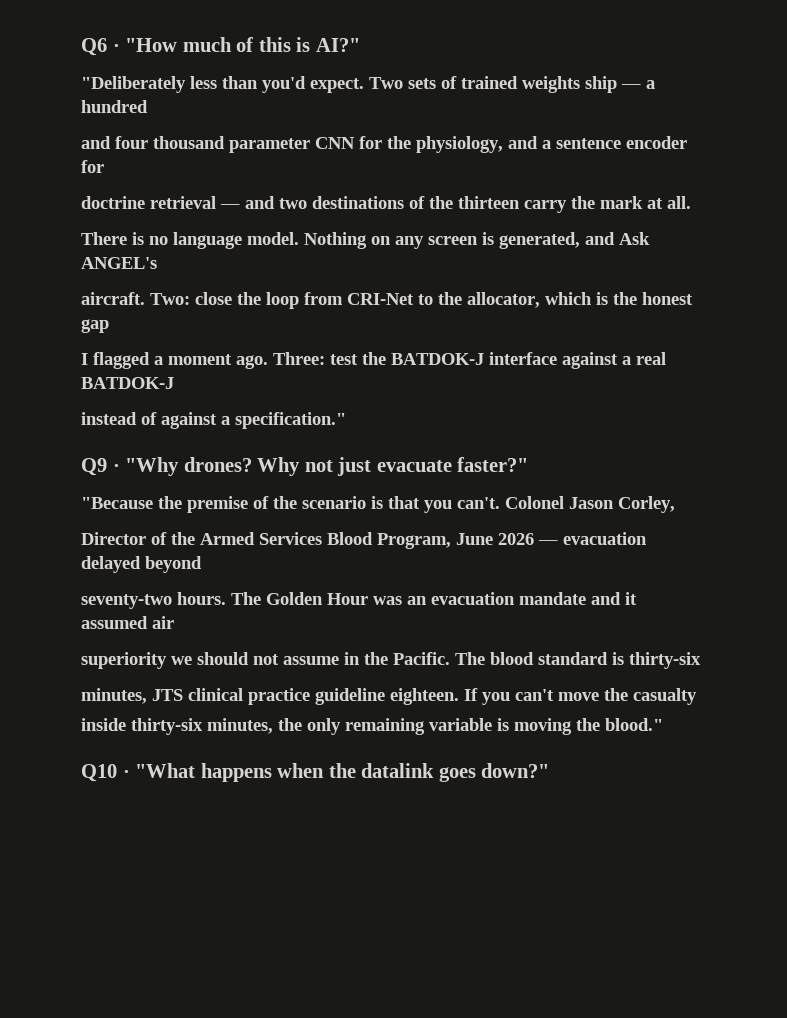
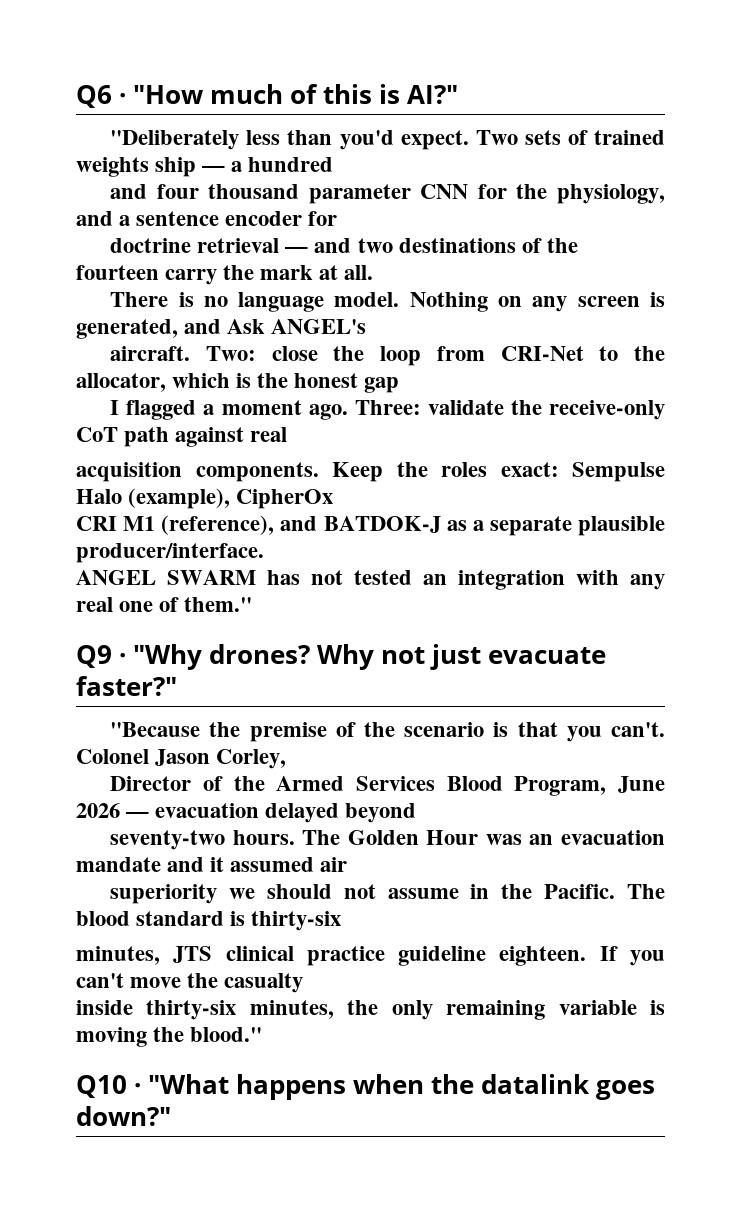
[458,196,520,209] thirteen -> [76,265,159,280] fourteen
[330,352,666,369] [81,377,174,389] [81,412,346,429] test the BATDOK-J interface against a real BATDOK-J // instead of against a specification." -> [427,400,665,420] [76,427,288,447] [76,462,665,482] [76,488,334,509] [76,515,665,536] [76,543,264,563] [76,570,665,590] [76,597,253,612] validate the receive-only CoT path against real // acquisition components. Keep the roles exact: Sempulse Halo (example), CipherOx // CRI M1 (reference), and BATDOK-J as a separate plausible producer/interface. // ANGEL SWARM has not tested an integration with any real one of them."

